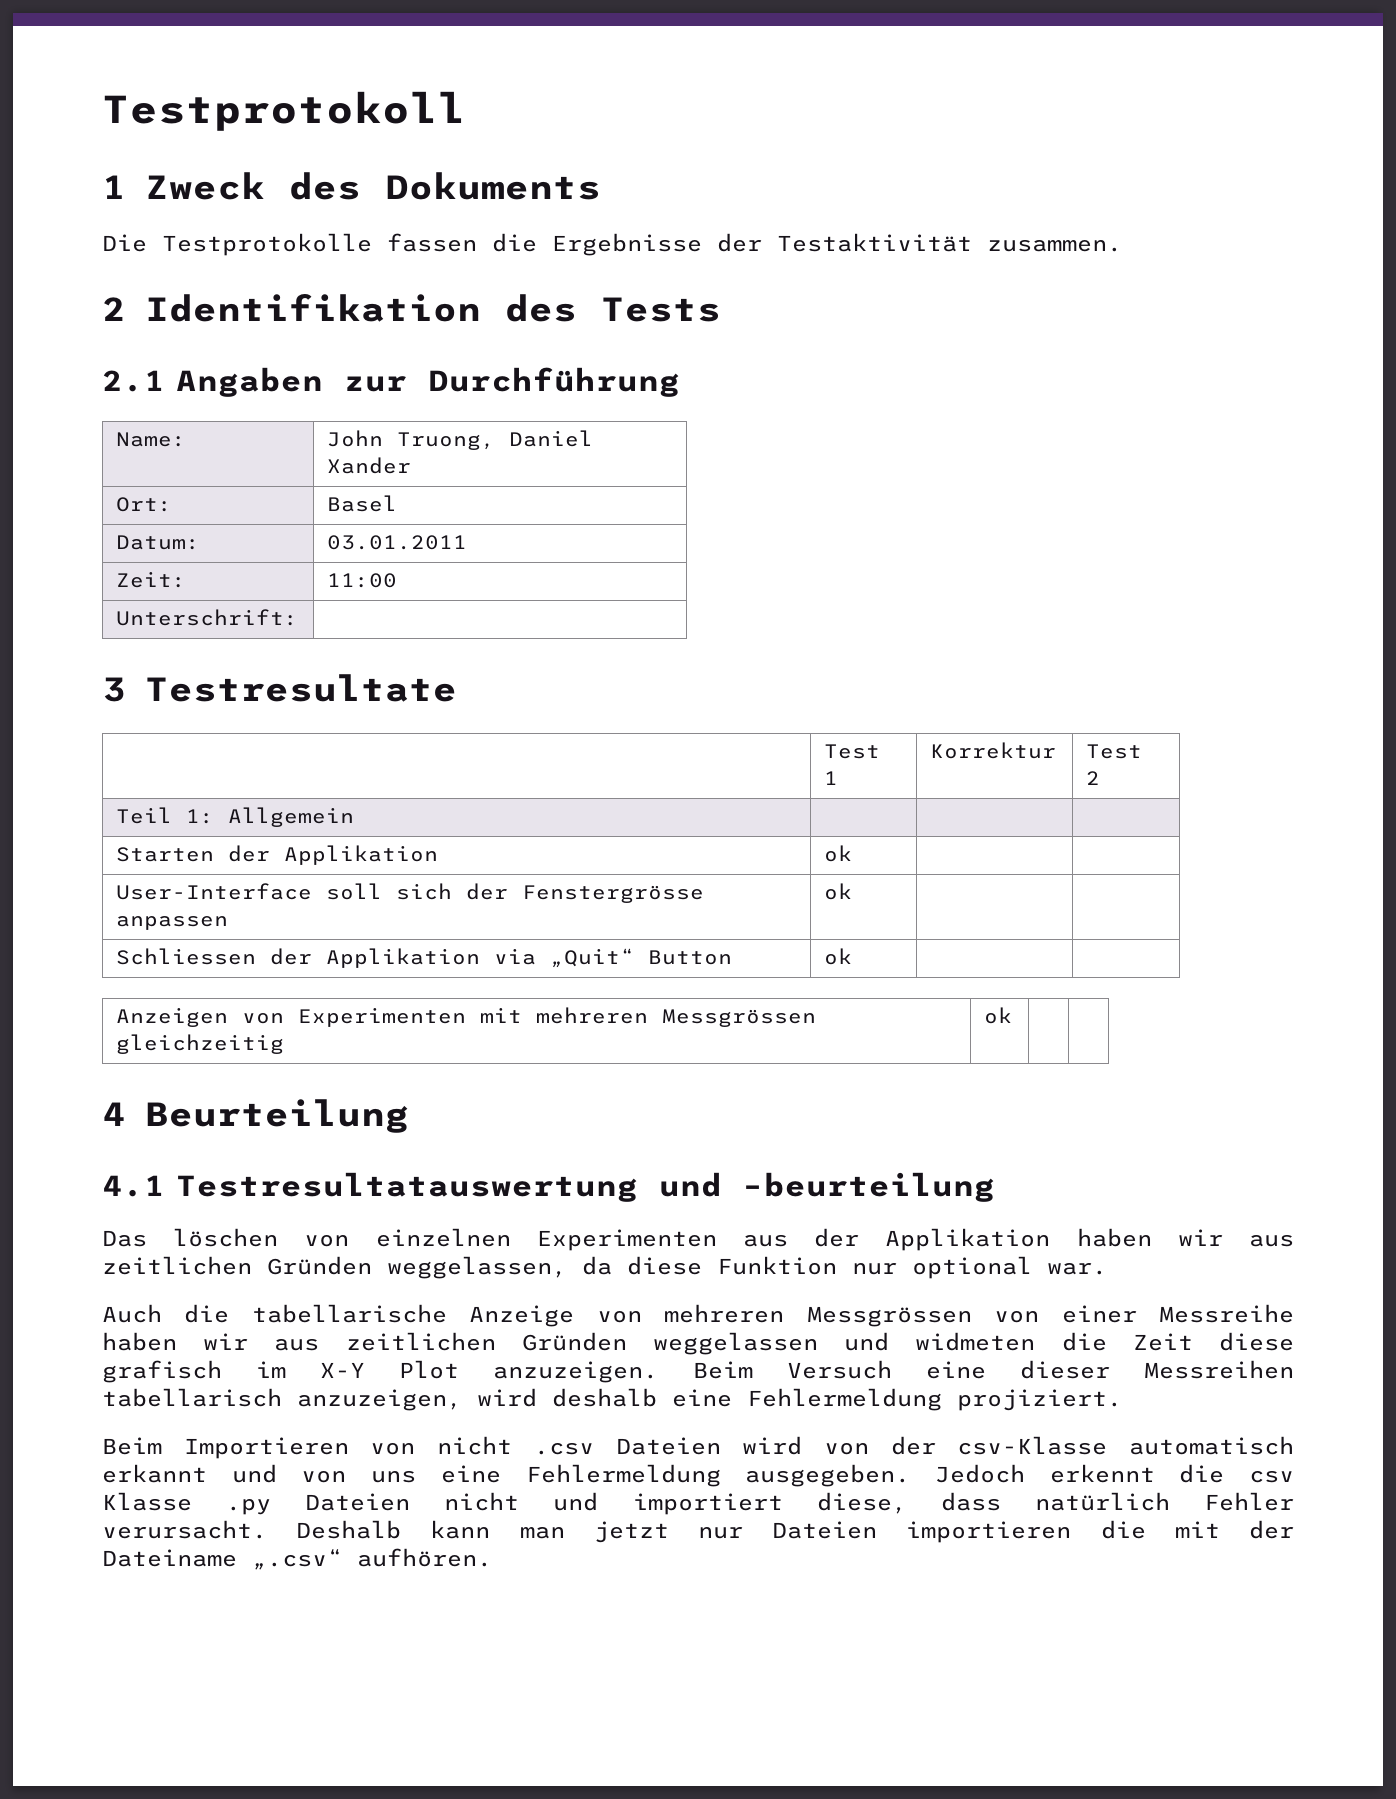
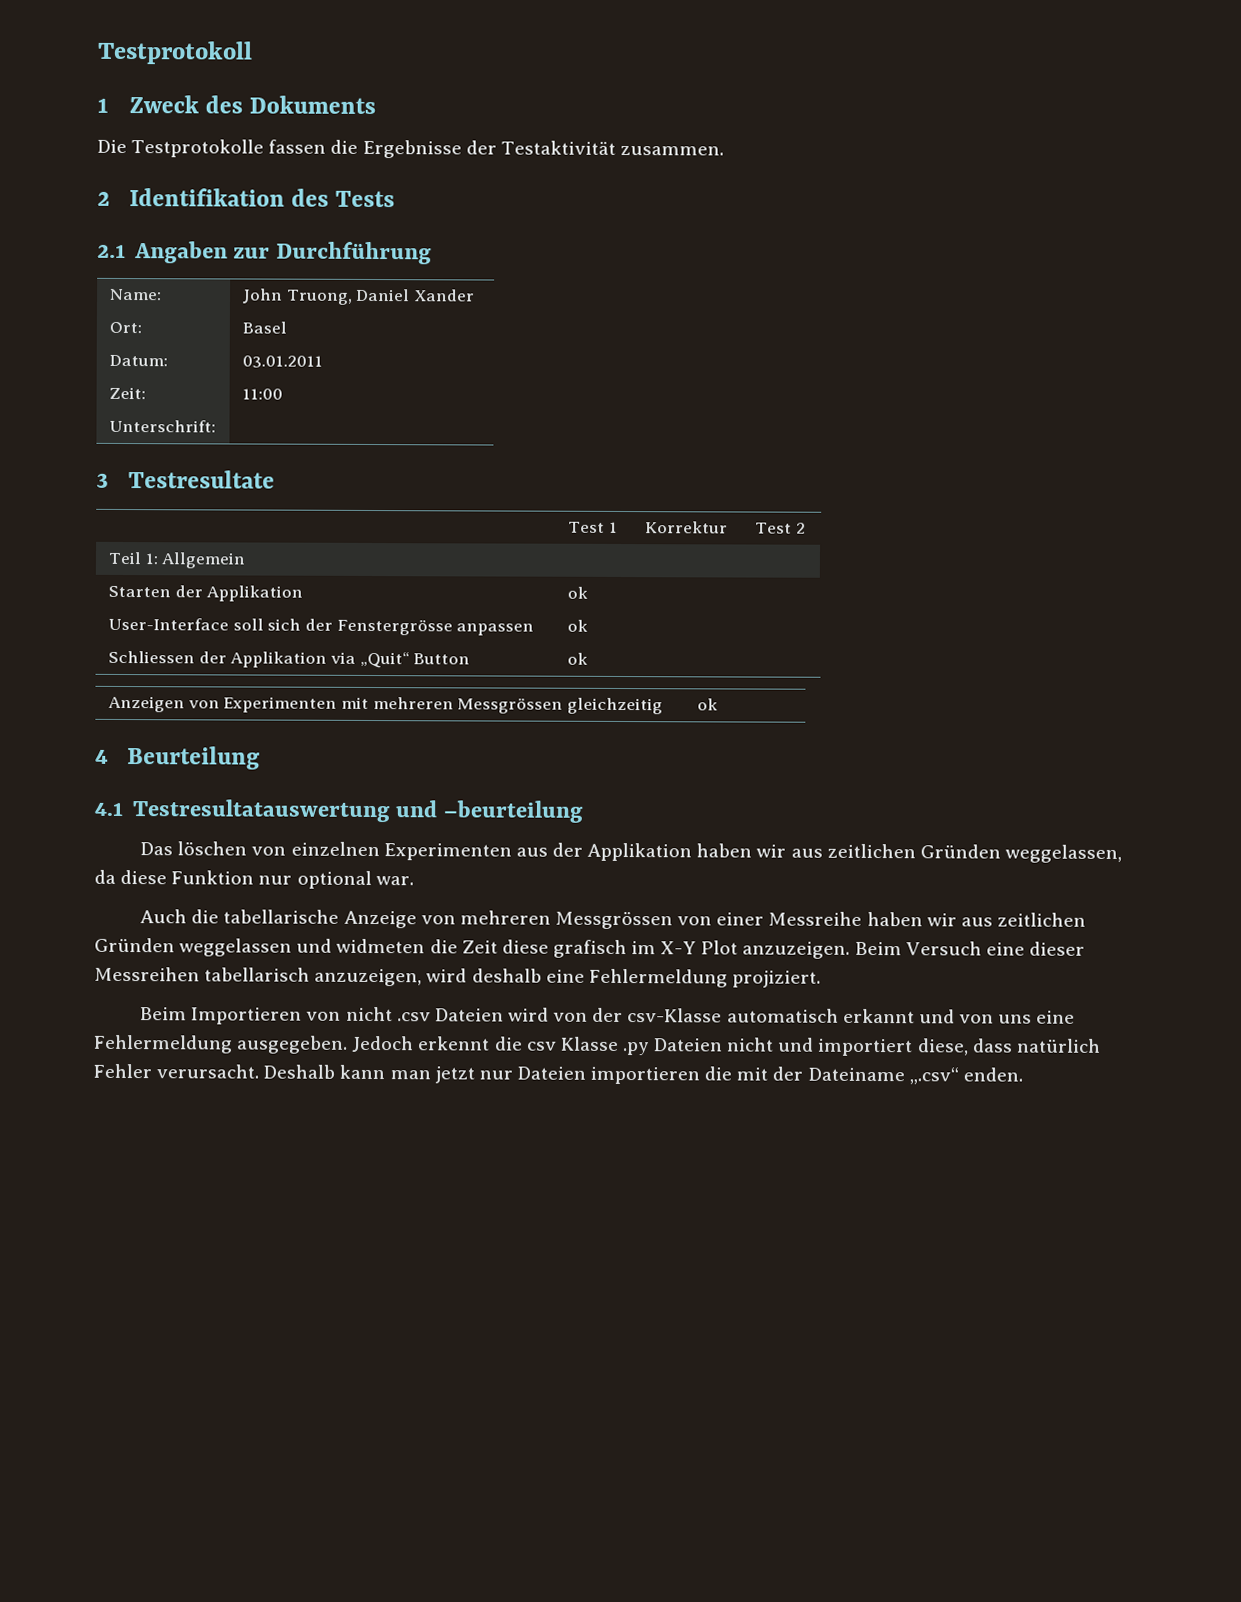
[357,1548,492,1567] aufhören. -> [962,1067,1023,1082] enden.

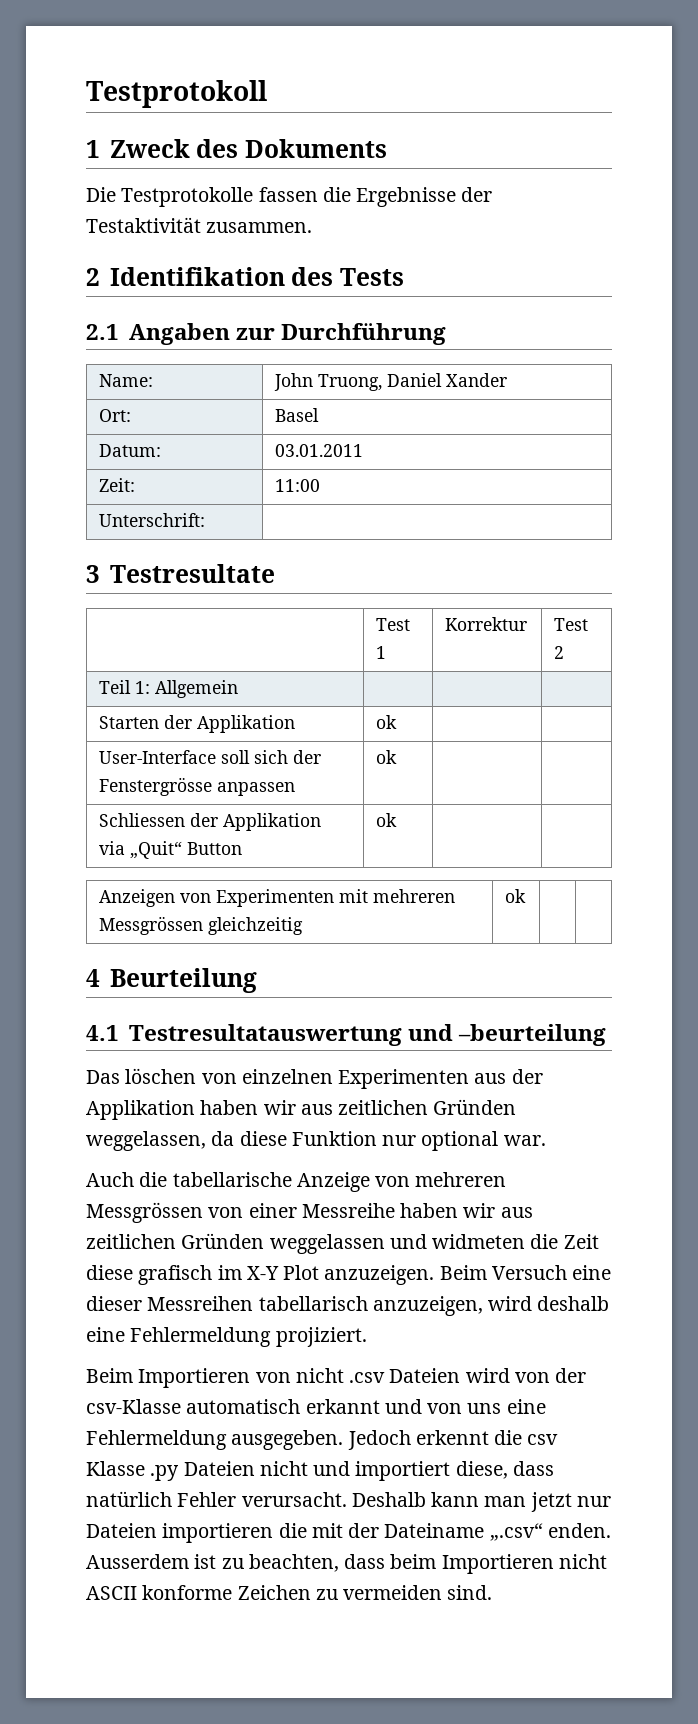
(1023, 1074) none -> [86,1554,607,1574] [86,1585,493,1600] Ausserdem ist zu beachten, dass beim Importieren nicht ASCII konforme Zeichen zu vermeiden sind.

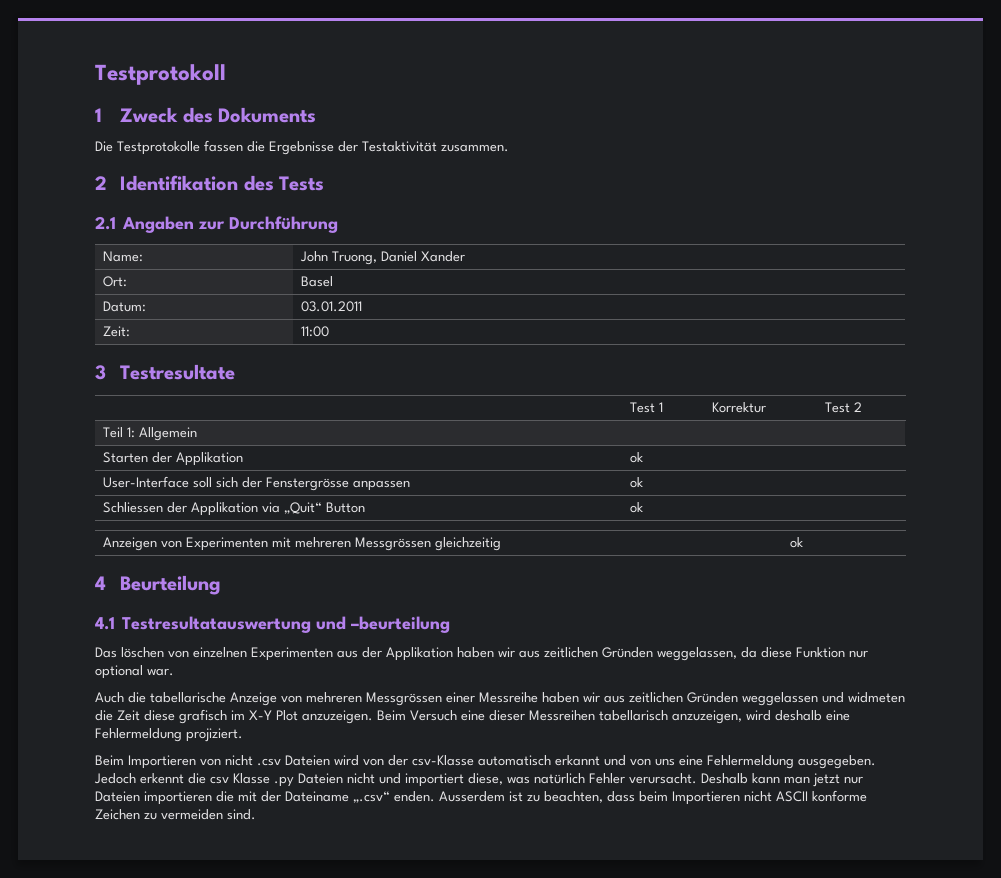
[98,513,205,527] // Unterschrift: | -> (329, 331) none
[208,1207,244,1218] von -> (442, 699) none
[512,1461,554,1476] dass -> [507,776,530,784] was

